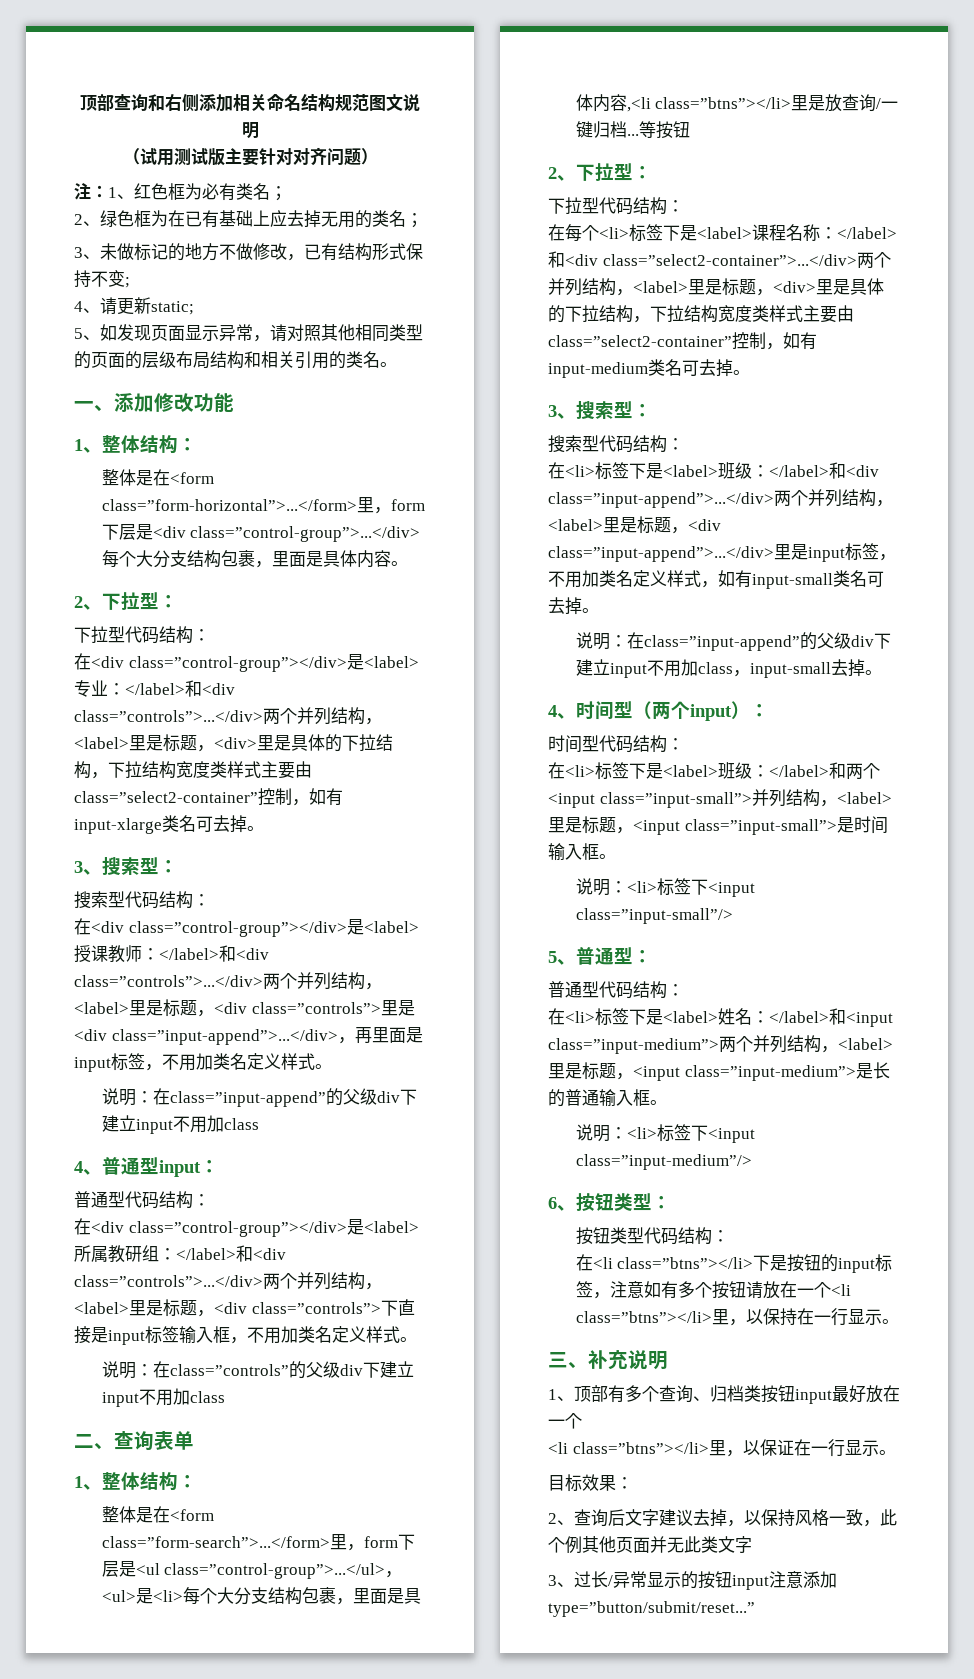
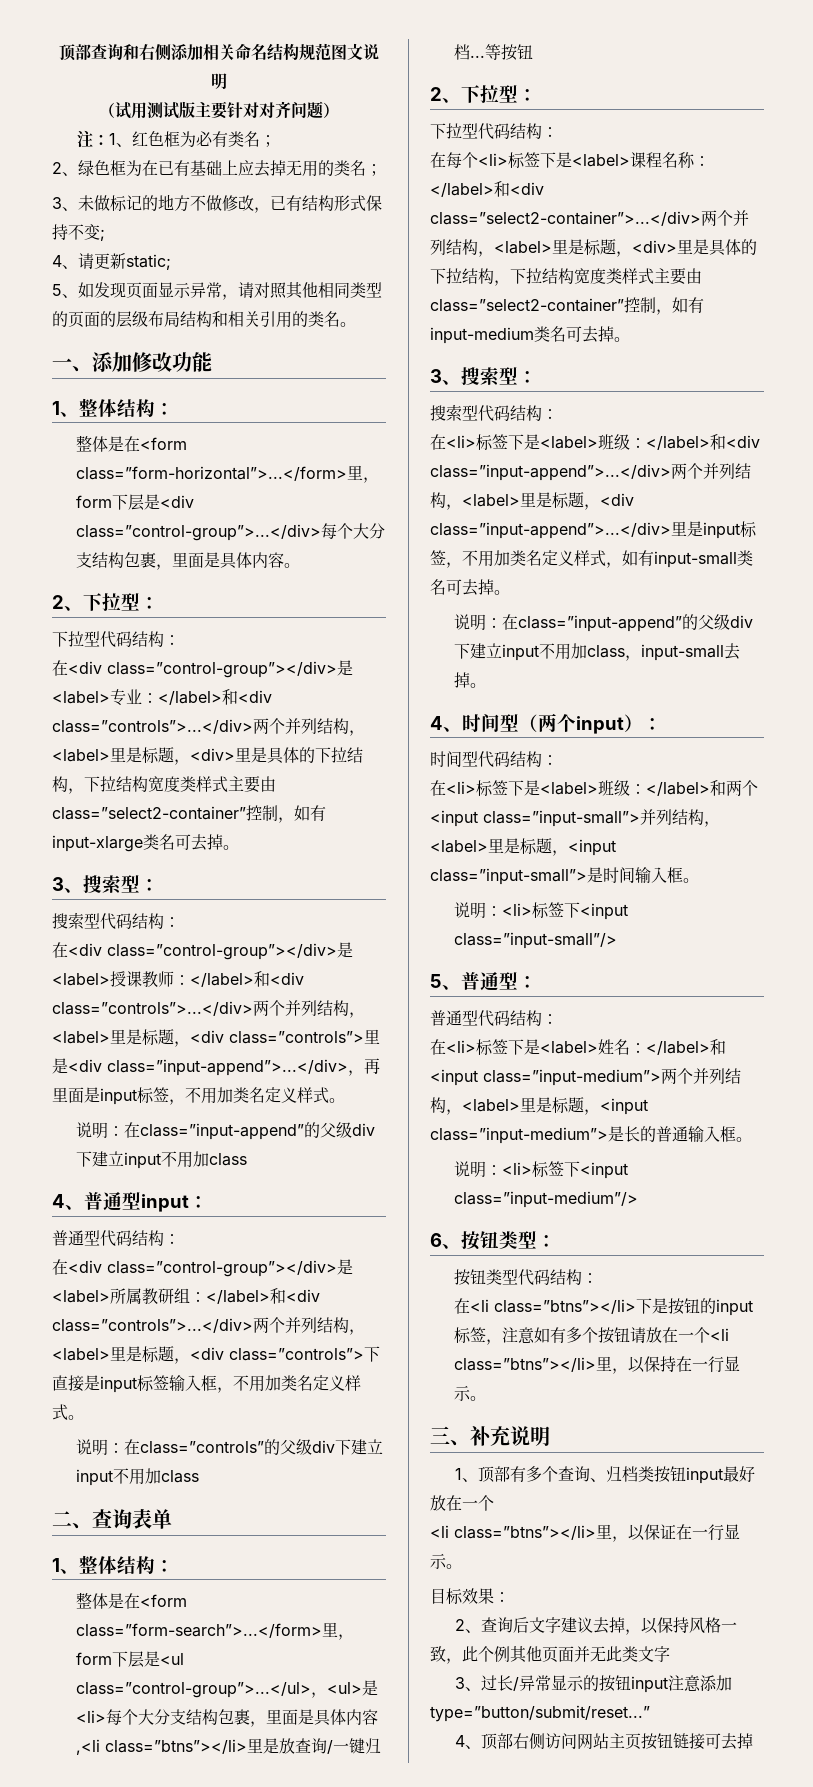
(755, 1609) none -> [454,1733,753,1750] // 4、顶部右侧访问网站主页按钮链接可去掉

